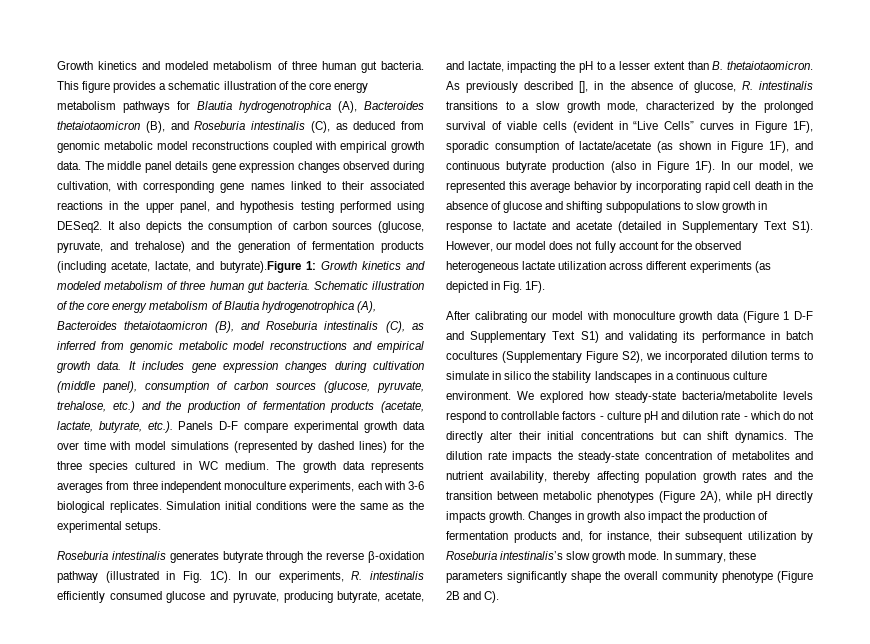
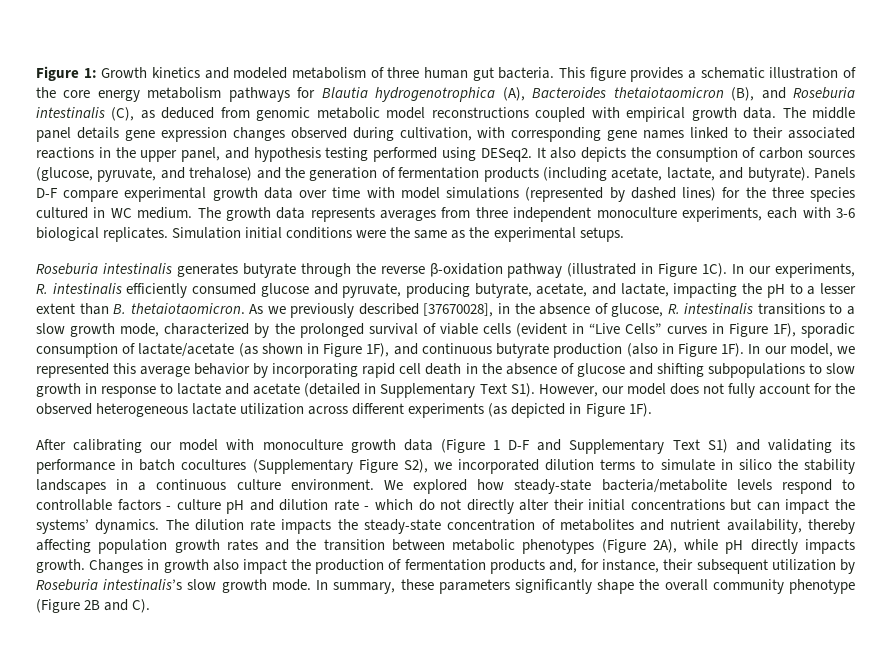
(57, 65) none -> [36,66,97,81] Figure 1:
[219,261,425,273] [57,281,424,293] [57,301,376,313] [57,321,424,333] [57,341,424,353] [57,361,424,373] [57,381,424,393] [57,401,424,413] [57,421,173,433] butyrate).Figure 1: Growth kinetics and modeled metabolism of three human gut bacteria. Schematic illustration of the core energy metabolism of Blautia hydrogenotrophica (A), Bacteroides thetaiotaomicron (B), and Roseburia intestinalis (C), as inferred from genomic metabolic model reconstructions and empirical growth data. It includes gene expression changes during cultivation (middle panel), consumption of carbon sources (glucose, pyruvate, trehalose, etc.) and the production of fermentation products (acetate, lactate, butyrate, etc.). -> [747,167,810,182] butyrate).
[183,571,202,583] Fig. -> [658,263,698,277] Figure
(460, 85) none -> [267,306,286,314] we
[579,81,589,93] [], -> [423,303,494,317] [37670028],
[503,281,523,293] Fig. -> [585,403,625,417] Figure
[707,431,730,440] shift -> [785,499,855,514] [36,519,89,534] impact the systems’

